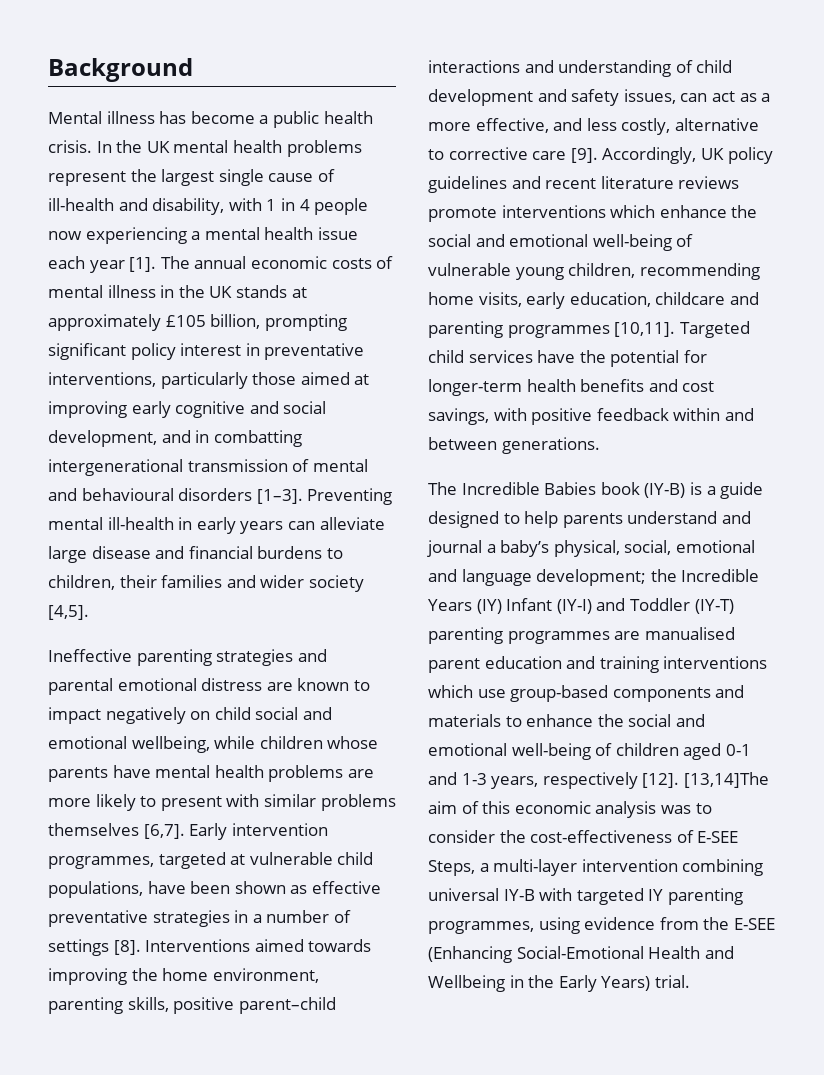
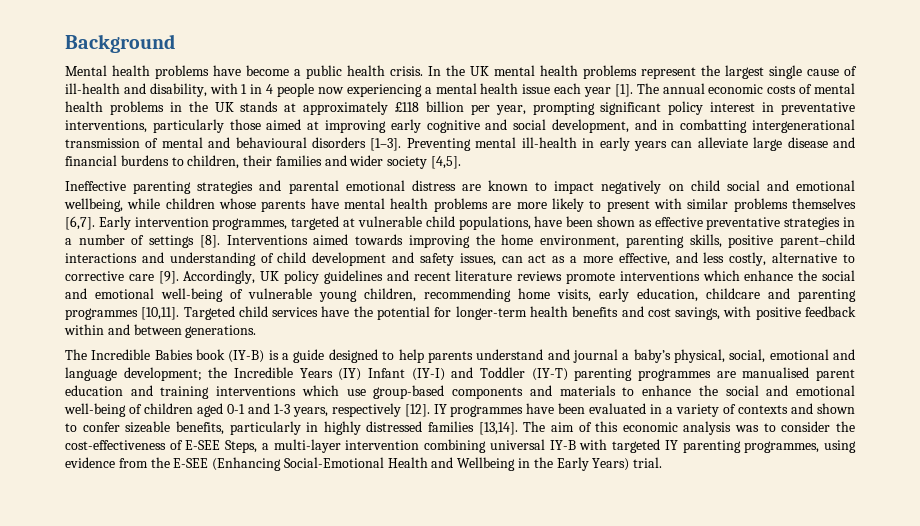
[106,111,187,124] illness has -> [112,65,241,79] health problems have
[107,285,156,298] illness -> [65,101,164,115] health problems
[165,314,261,329] £105 billion, -> [395,101,526,115] £118 billion per year,
[683,772,769,788] [13,14]The -> [433,403,856,417] [65,421,546,435] IY programmes have been evaluated in a variety of contexts and shown to confer sizeable benefits, particularly in highly distressed families [13,14]. The

